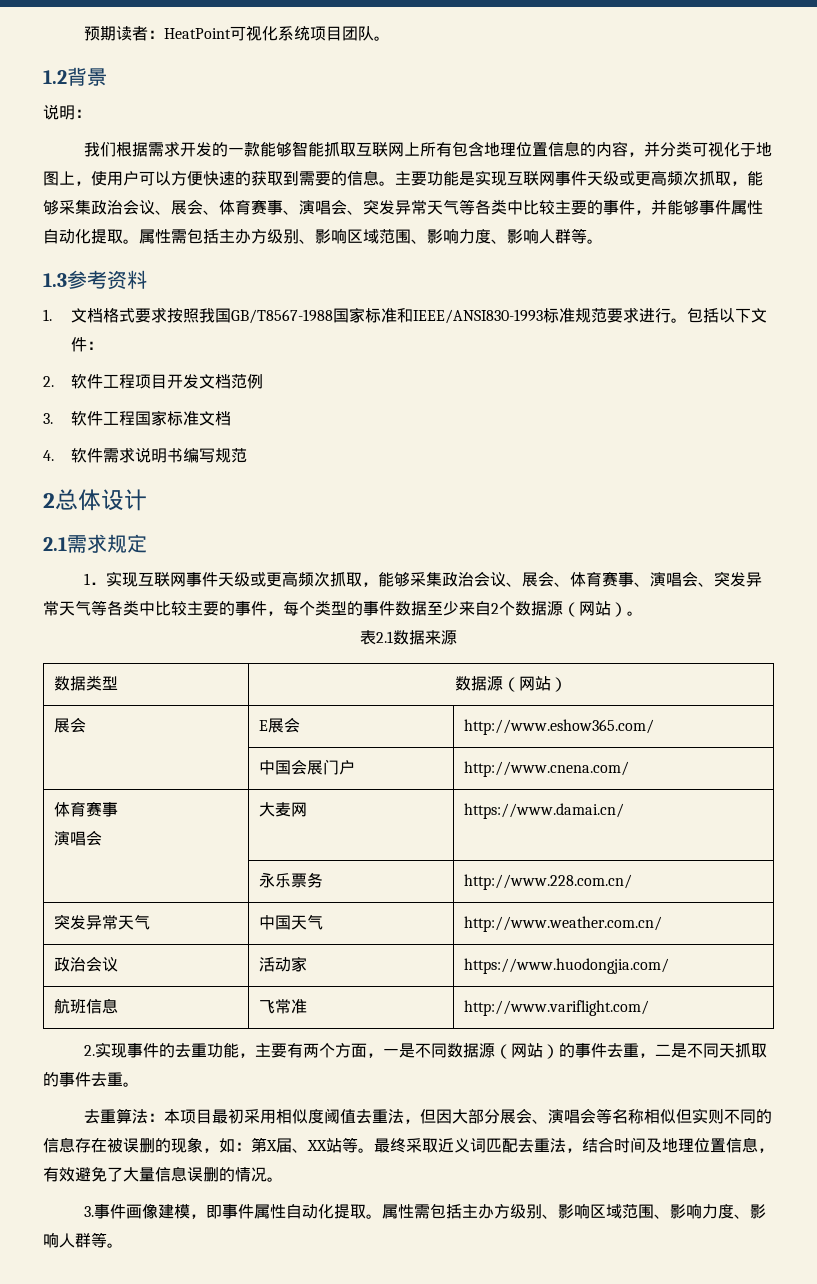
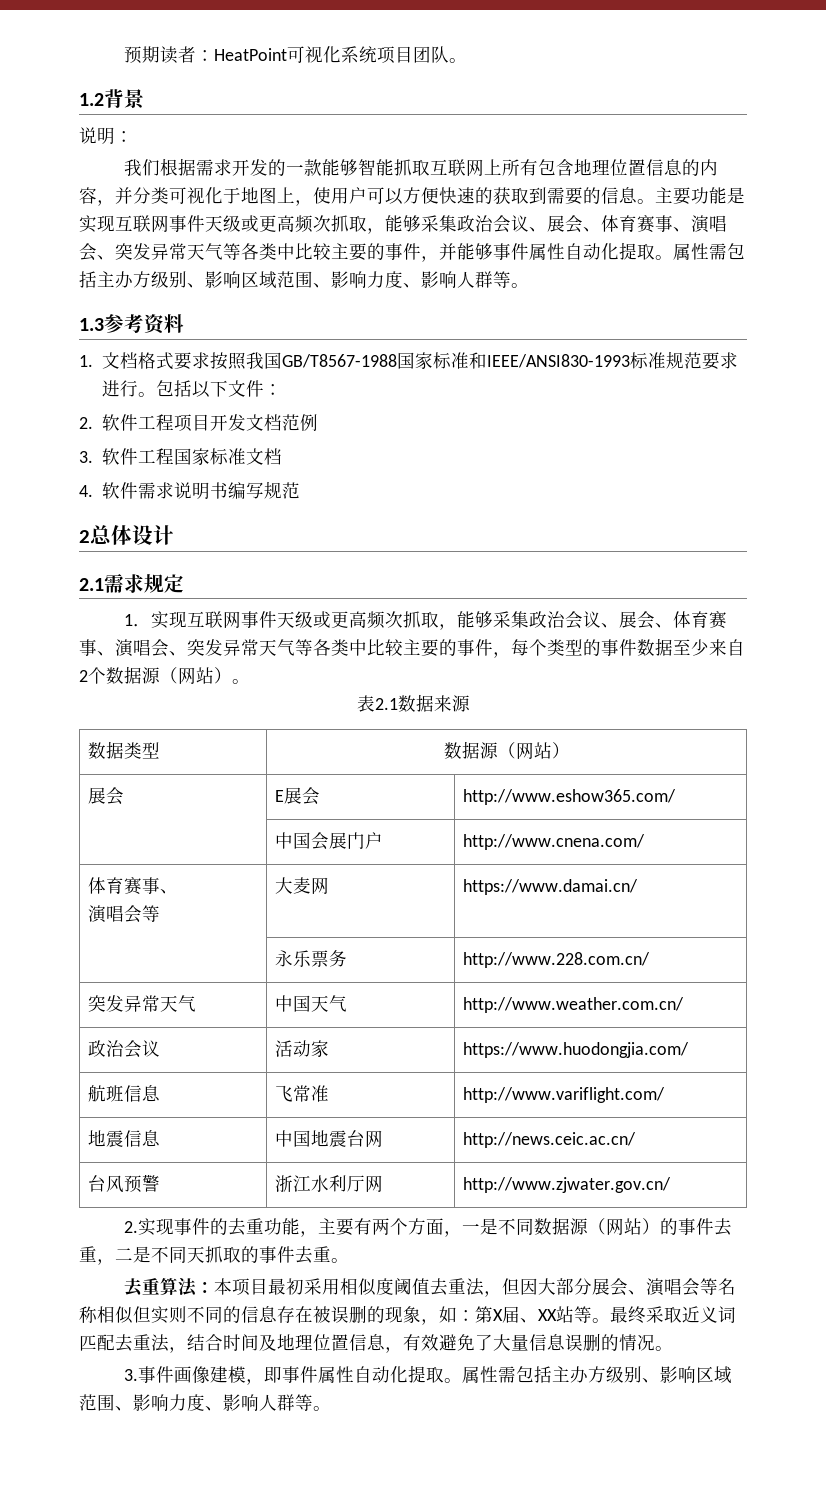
[53,830,102,846] // 演唱会 -> [159,889,178,894] [87,905,160,923] 、 // 演唱会等
(649, 1008) none -> [87,1130,160,1147] [274,1130,383,1148] [462,1132,636,1148] [87,1174,160,1193] [274,1175,383,1193] [462,1177,671,1193] // 地震信息 | 中国地震台网 | http://news.ceic.ac.cn/ // 台风预警 | 浙江水利厅网 | http://www.zjwater.gov.cn/

